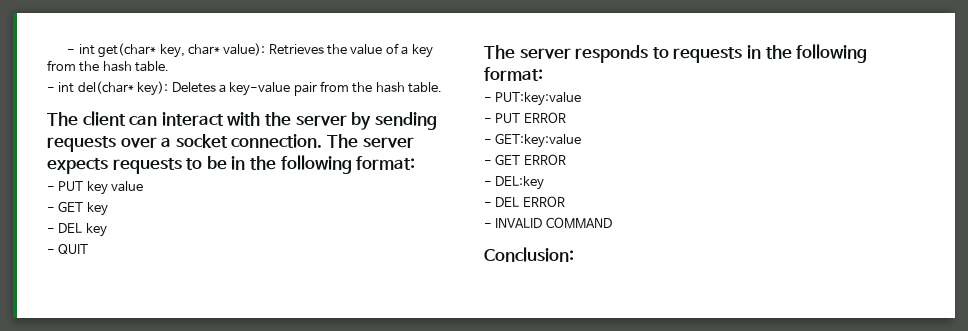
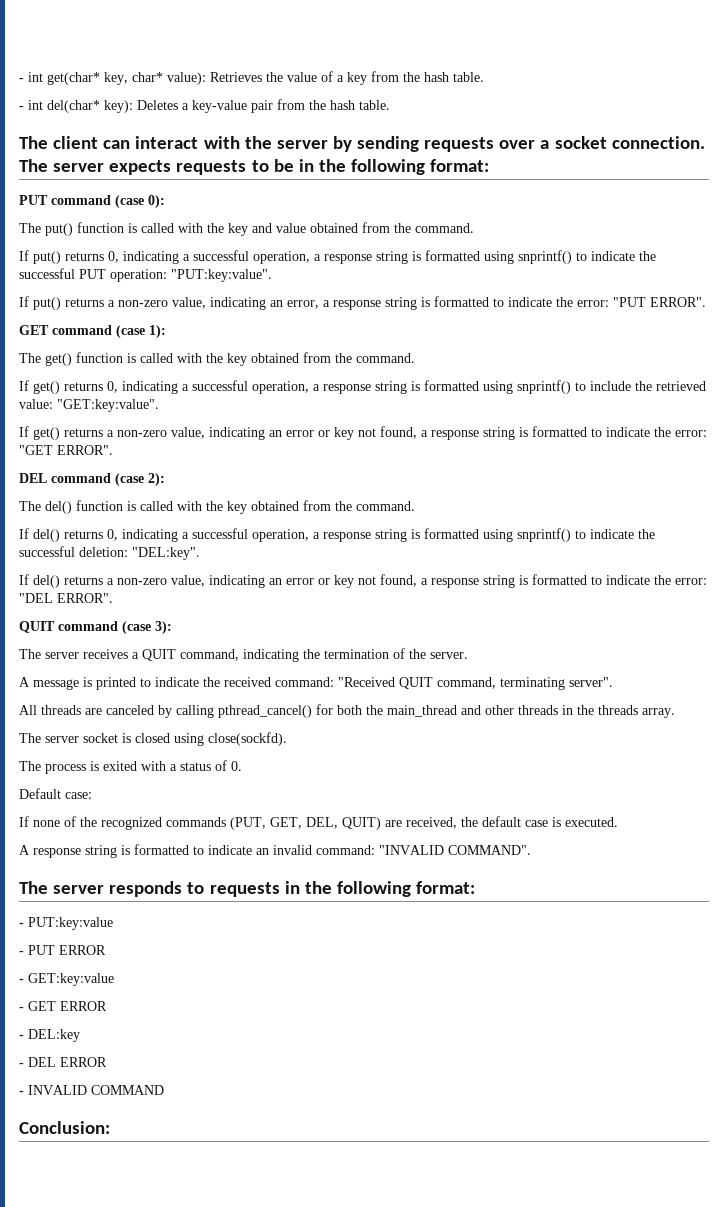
[47,181,144,195] [47,201,108,216] [47,223,107,237] [47,244,89,254] - PUT key value // - GET key // - DEL key // - QUIT -> [19,195,165,208] [19,222,474,236] [19,250,656,264] [19,268,272,282] [19,296,706,310] [19,325,166,338] [19,352,415,366] [19,380,706,394] [19,399,159,412] [19,426,707,440] [19,445,113,455] [19,473,165,486] [19,500,415,514] [19,528,655,542] [19,546,200,560] [19,574,707,588] [19,593,113,603] [19,621,172,634] [19,648,468,662] [19,677,613,690] [19,704,675,718] [19,732,287,746] [19,760,242,774] [19,788,92,799] [19,816,618,830] [19,844,531,858] PUT command (case 0): // The put() function is called with the key and value obtained from the command. // If put() returns 0, indicating a successful operation, a response string is formatted using snprintf() to indicate the successful PUT operation: "PUT:key:value". // If put() returns a non-zero value, indicating an error, a response string is formatted to indicate the error: "PUT ERROR". // GET command (case 1): // The get() function is called with the key obtained from the command. // If get() returns 0, indicating a successful operation, a response string is formatted using snprintf() to include the retrieved value: "GET:key:value". // If get() returns a non-zero value, indicating an error or key not found, a response string is formatted to indicate the error: "GET ERROR". // DEL command (case 2): // The del() function is called with the key obtained from the command. // If del() returns 0, indicating a successful operation, a response string is formatted using snprintf() to indicate the successful deletion: "DEL:key". // If del() returns a non-zero value, indicating an error or key not found, a response string is formatted to indicate the error: "DEL ERROR". // QUIT command (case 3): // The server receives a QUIT command, indicating the termination of the server. // A message is printed to indicate the received command: "Received QUIT command, terminating server". // All threads are canceled by calling pthread_cancel() for both the main_thread and other threads in the threads array. // The server socket is closed using close(sockfd). // The process is exited with a status of 0. // Default case: // If none of the recognized commands (PUT, GET, DEL, QUIT) are received, the default case is executed. // A response string is formatted to indicate an invalid command: "INVALID COMMAND".

